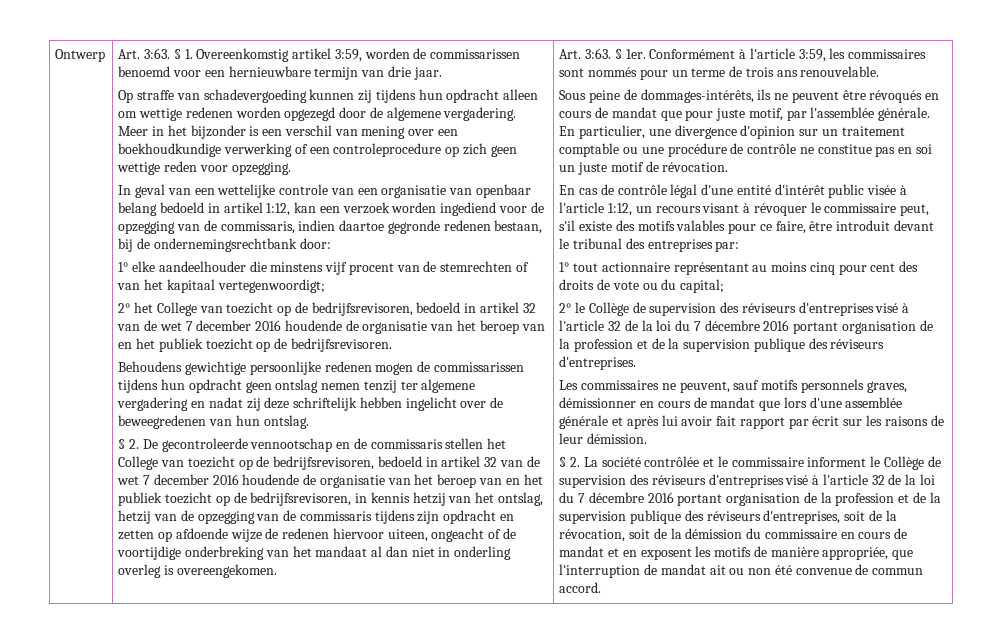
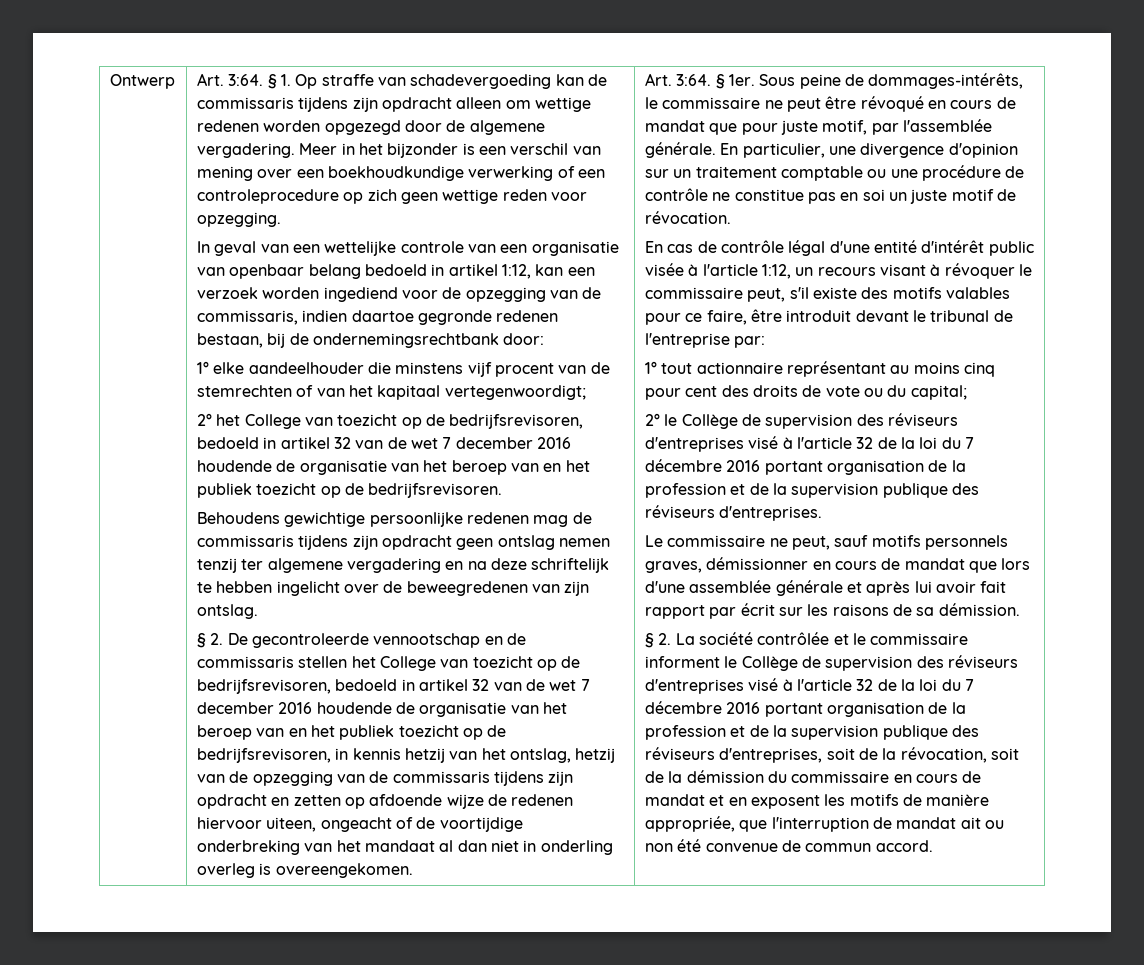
[144,48,171,59] 3:63. -> [228,74,264,86] 3:64.
[196,48,521,62] [118,66,442,80] [118,89,443,103] Overeenkomstig artikel 3:59, worden de commissarissen benoemd voor een hernieuwbare termijn van drie jaar. // Op straffe van schadevergoeding kunnen zij tijdens hun -> [295,74,607,89] [196,97,378,112] Op straffe van schadevergoeding kan de commissaris tijdens zijn
[375,361,524,375] [118,379,186,393] mogen de commissarissen tijdens hun -> [533,512,592,527] [196,535,378,550] mag de commissaris tijdens zijn
[208,397,261,411] nadat zij -> [467,561,487,570] na
(358, 404) none -> [196,582,212,593] te
[235,415,260,426] hun -> [564,581,590,596] zijn
[585,48,612,59] 3:63. -> [676,74,712,86] 3:64.
[649,48,927,62] [559,66,880,80] [559,89,923,103] Conformément à l'article 3:59, les commissaires sont nommés pour un terme de trois ans renouvelable. // Sous peine de dommages-intérêts, ils ne peuvent être révoqués -> [759,73,1024,89] [644,96,924,112] Sous peine de dommages-intérêts, le commissaire ne peut être révoqué
[625,238,713,252] des entreprises -> [993,310,1013,322] [644,333,730,348] de l'entreprise
[559,380,730,393] Les commissaires ne peuvent, -> [644,535,830,550] Le commissaire ne peut,
[559,433,584,444] leur -> [916,607,935,616] sa

